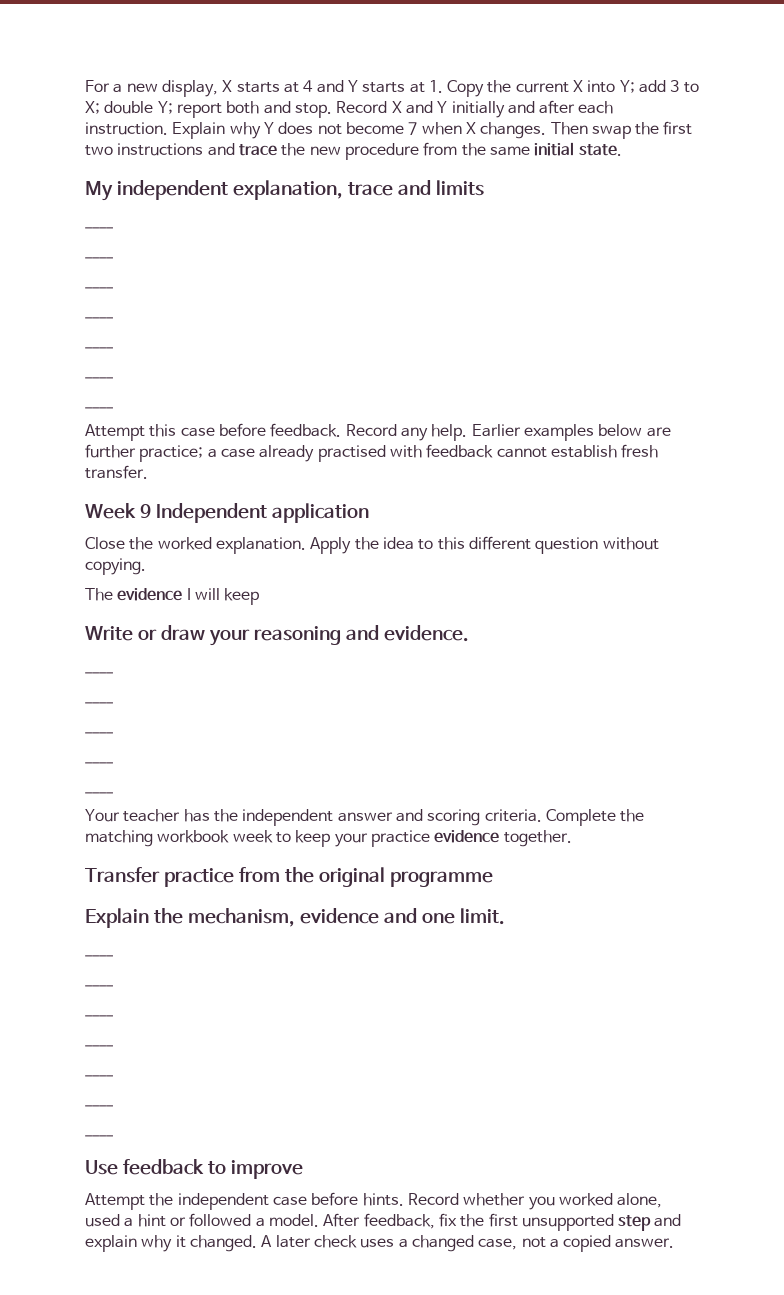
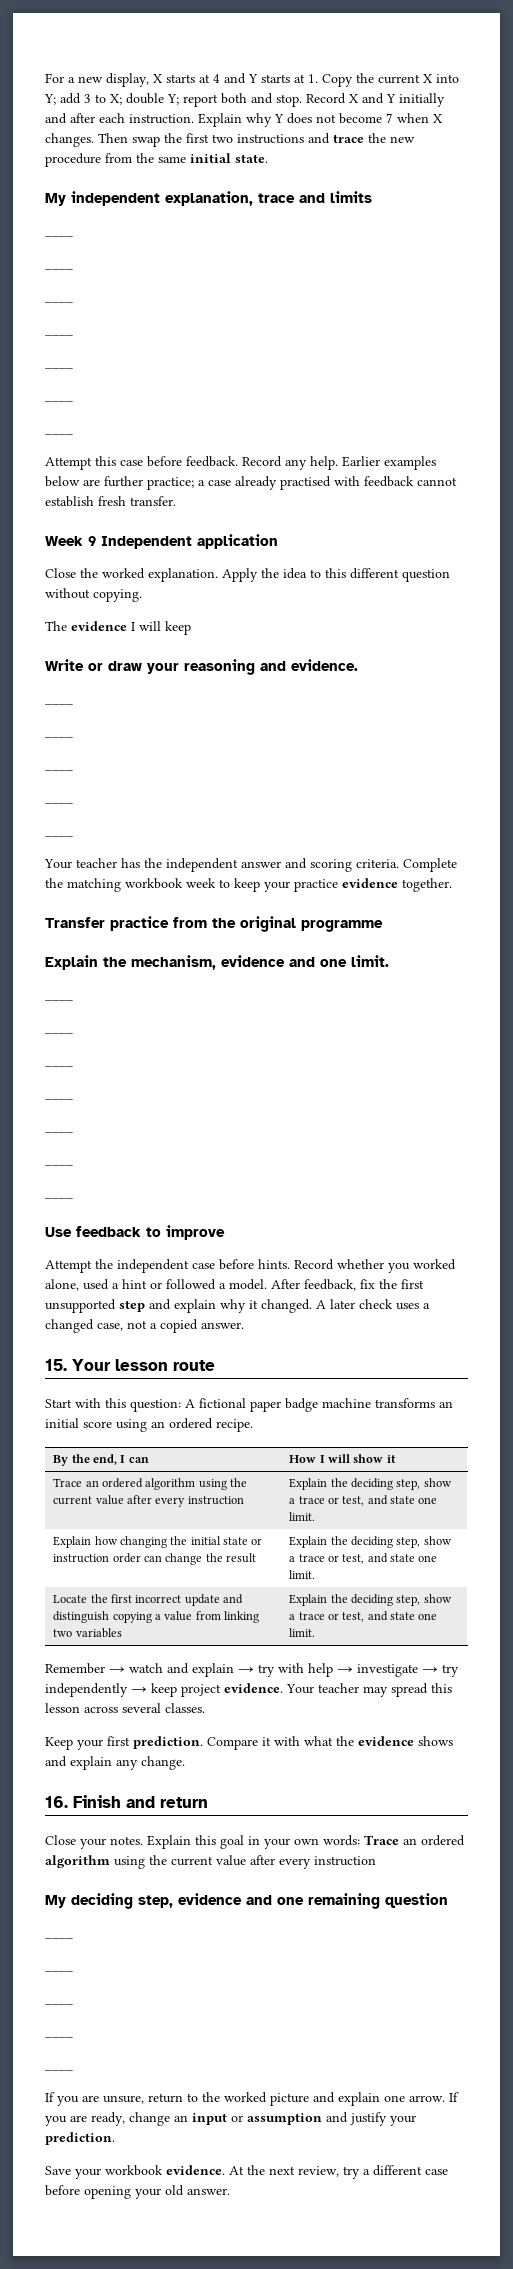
(675, 1243) none -> [45,1359,215,1371] [45,1398,453,1412] [45,1418,253,1432] [53,1454,149,1466] [289,1454,396,1463] [53,1478,248,1490] [53,1495,244,1507] [289,1478,452,1490] [289,1495,438,1506] [289,1512,316,1521] [53,1536,263,1548] [53,1553,257,1565] [289,1536,452,1548] [289,1553,438,1564] [289,1570,316,1579] [53,1594,244,1606] [53,1611,260,1623] [53,1628,122,1638] [289,1594,452,1606] [289,1611,438,1622] [289,1628,316,1637] [45,1663,459,1677] [45,1683,452,1697] [45,1703,205,1713] [45,1736,453,1750] [45,1756,185,1770] [45,1795,208,1808] [45,1835,465,1849] [45,1855,376,1869] [45,1893,448,1909] [45,1937,73,1939] [45,1970,73,1972] [45,2003,73,2005] [45,2036,73,2038] [45,2069,73,2071] [45,2092,459,2106] [45,2112,416,2126] [45,2132,115,2145] [45,2165,448,2179] [45,2185,230,2199] // 15. Your lesson route // Start with this question: A fictional paper badge machine transforms an initial score using an ordered recipe. // By the end, I can | How I will show it // Trace an ordered algorithm using the current value after every instruction | Explain the deciding step, show a trace or test, and state one limit. // Explain how changing the initial state or instruction order can change the result | Explain the deciding step, show a trace or test, and state one limit. // Locate the first incorrect update and distinguish copying a value from linking two variables | Explain the deciding step, show a trace or test, and state one limit. // Remember → watch and explain → try with help → investigate → try independently → keep project evidence. Your teacher may spread this lesson across several classes. // Keep your first prediction. Compare it with what the evidence shows and explain any change. // 16. Finish and return // Close your notes. Explain this goal in your own words: Trace an ordered algorithm using the current value after every instruction // My deciding step, evidence and one remaining question // ____ // ____ // ____ // ____ // ____ // If you are unsure, return to the worked picture and explain one arrow. If you are ready, change an input or assumption and justify your prediction. // Save your workbook evidence. At the next review, try a different case before opening your old answer.

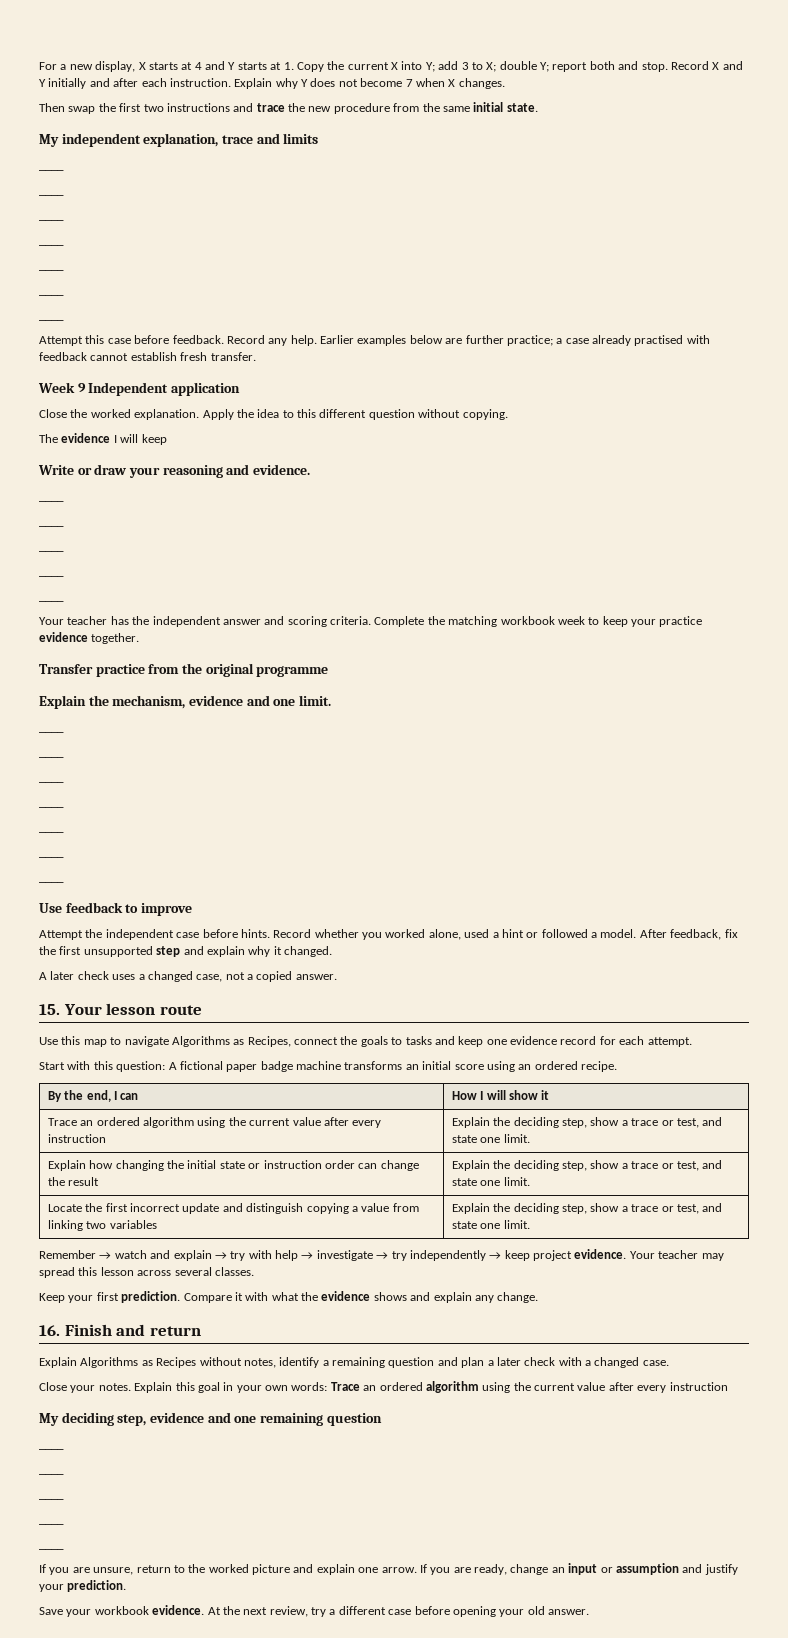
(94, 140) none -> (505, 83) //
(312, 1306) none -> (332, 951) //
(215, 1365) none -> [39,1036,692,1047] // Use this map to navigate Algorithms as Recipes, connect the goals to tasks and keep one evidence record for each attempt.
(208, 1802) none -> [39,1357,669,1368] // Explain Algorithms as Recipes without notes, identify a remaining question and plan a later check with a changed case.

